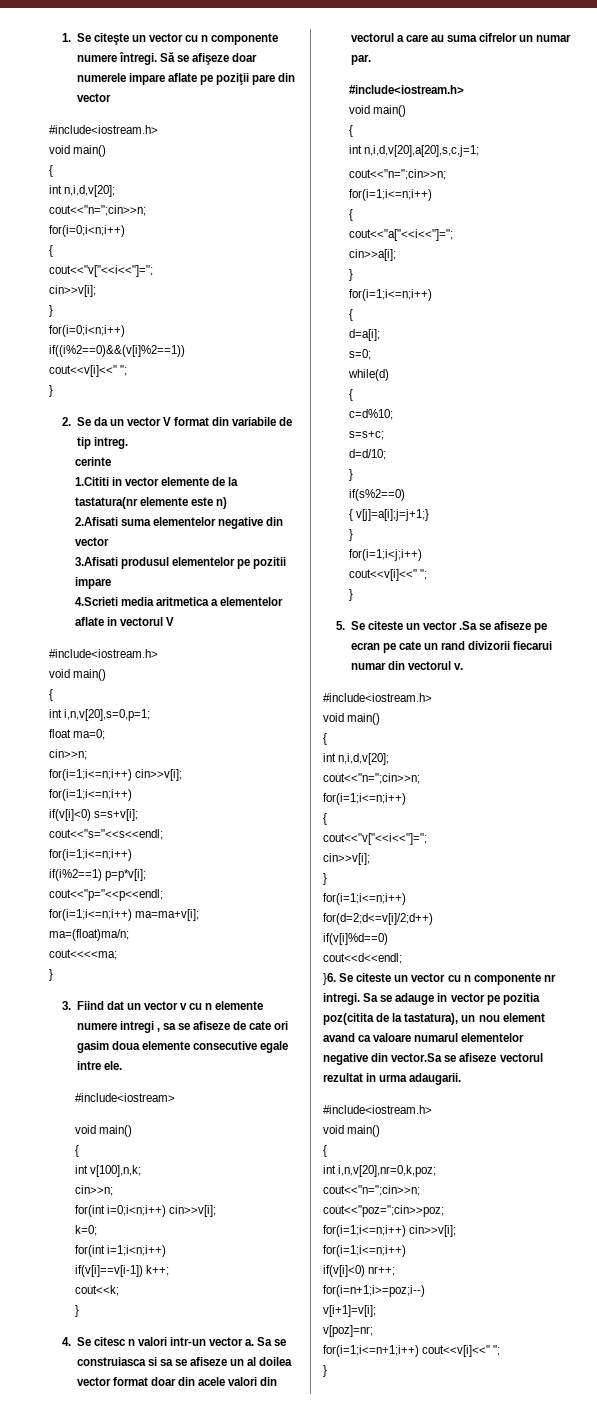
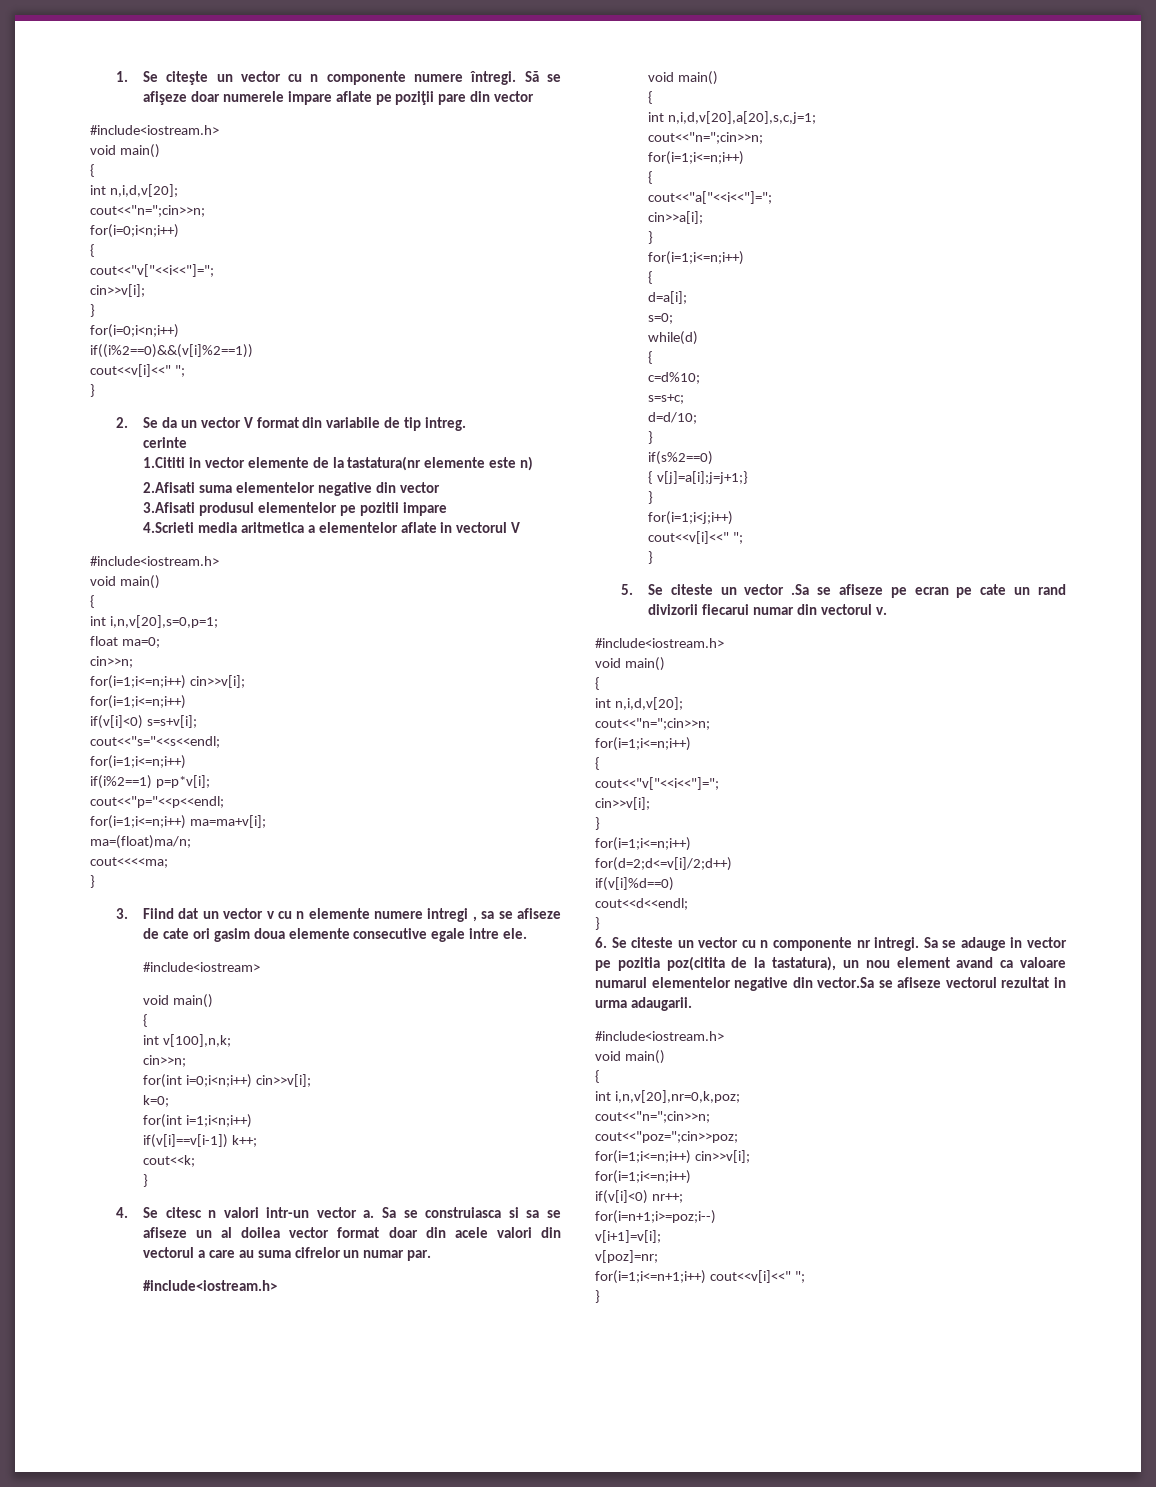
[323,973,336,985] }6. -> [595,917,600,930] [595,937,607,948] } // 6.

